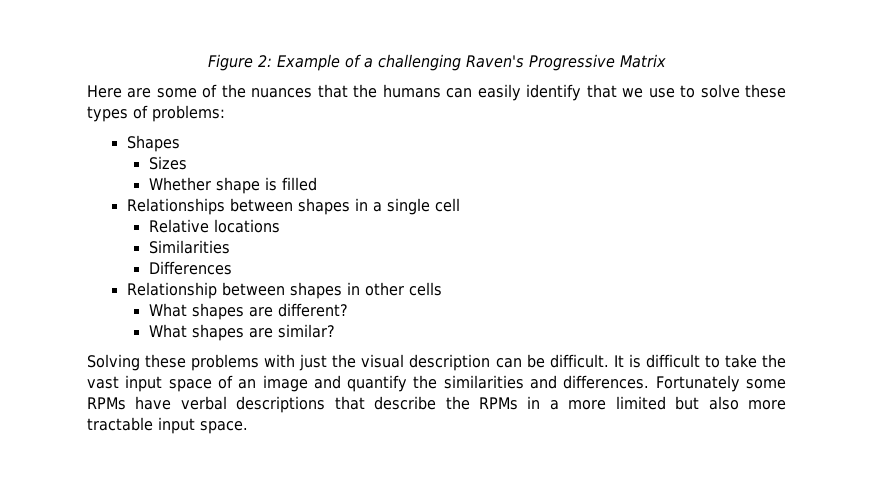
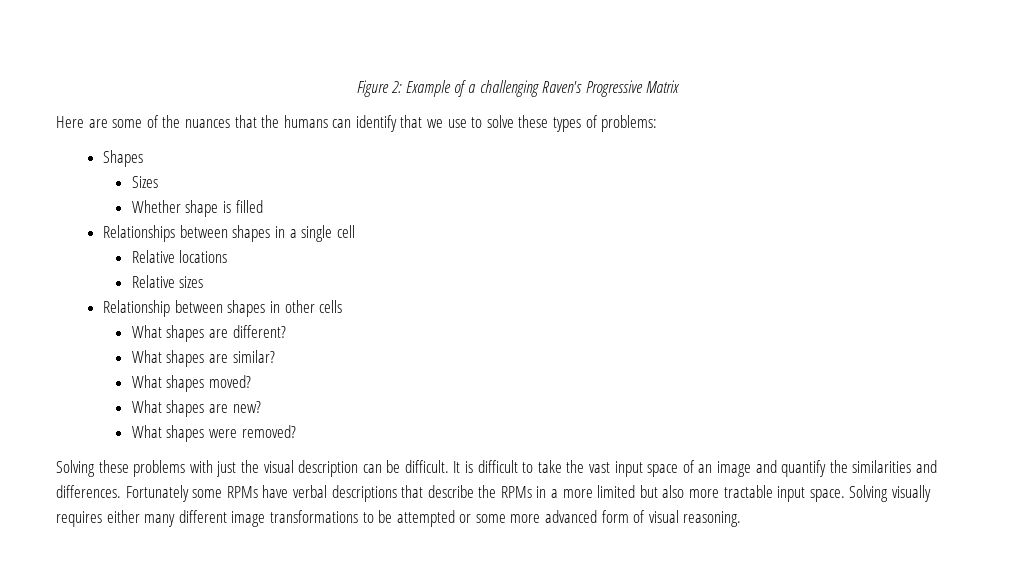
[477,84,521,101] easily -> (352, 123) none
[148,240,230,254] [148,261,232,275] Similarities // Differences -> [131,275,204,288] Relative sizes
(335, 331) none -> [131,375,251,392] [131,400,261,417] [131,425,296,442] // What shapes moved? // What shapes are new? // What shapes were removed?
(248, 427) none -> [849,485,931,502] [56,510,742,527] Solving visually requires either many different image transformations to be attempted or some more advanced form of visual reasoning.

